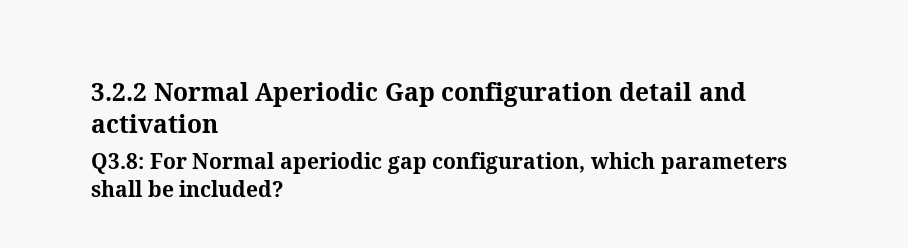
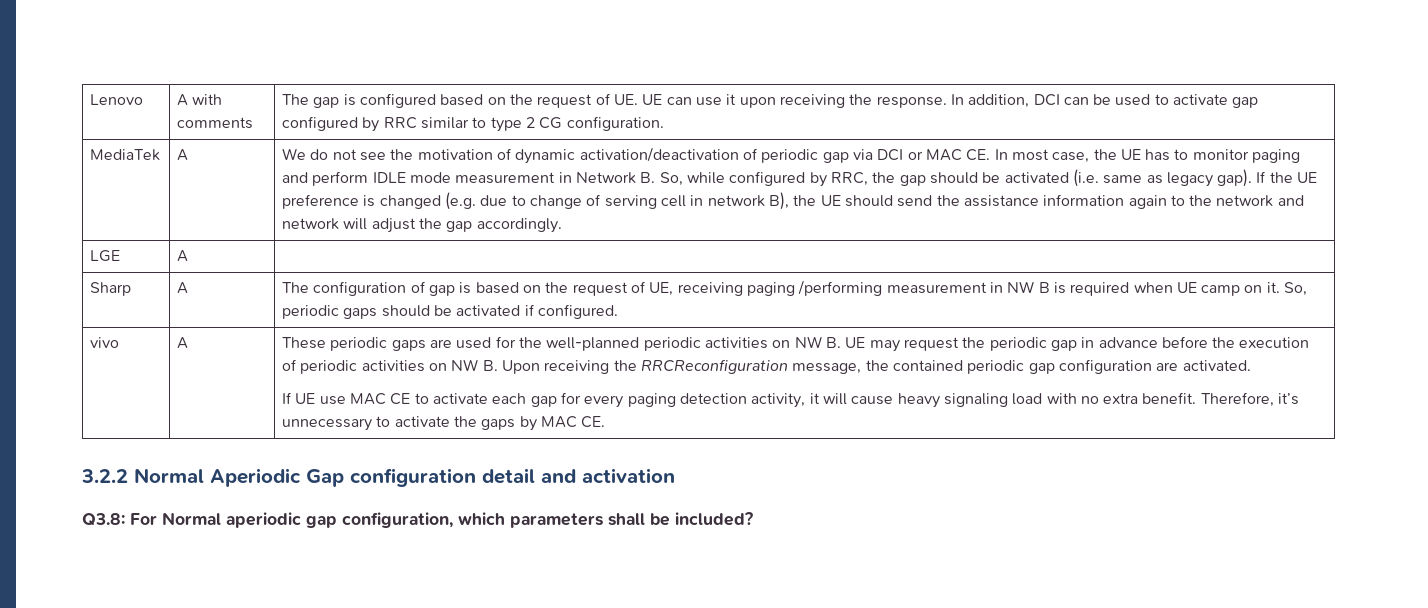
(91, 92) none -> [90,94,144,105] [177,94,223,106] [177,117,254,129] [282,93,1259,108] [282,116,664,132] [90,149,161,161] [177,149,189,161] [282,147,1301,164] [282,169,1318,187] [282,192,1304,210] [282,218,562,233] [90,250,121,262] [177,250,189,262] [90,282,132,296] [177,282,189,294] [282,280,1308,296] [282,304,619,319] [90,337,120,348] [177,337,189,349] [282,336,1310,352] [282,359,1251,374] [282,392,1300,408] [282,416,606,431] Lenovo | A with comments | The gap is configured based on the request of UE. UE can use it upon receiving the response. In addition, DCI can be used to activate gap configured by RRC similar to type 2 CG configuration. // MediaTek | A | We do not see the motivation of dynamic activation/deactivation of periodic gap via DCI or MAC CE. In most case, the UE has to monitor paging and perform IDLE mode measurement in Network B. So, while configured by RRC, the gap should be activated (i.e. same as legacy gap). If the UE preference is changed (e.g. due to change of serving cell in network B), the UE should send the assistance information again to the network and network will adjust the gap accordingly. // LGE | A | // Sharp | A | The configuration of gap is based on the request of UE, receiving paging /performing measurement in NW B is required when UE camp on it. So, periodic gaps should be activated if configured. // vivo | A | These periodic gaps are used for the well-planned periodic activities on NW B. UE may request the periodic gap in advance before the execution of periodic activities on NW B. Upon receiving the RRCReconfiguration message, the contained periodic gap configuration are activated. // If UE use MAC CE to activate each gap for every paging detection activity, it will cause heavy signaling load with no extra benefit. Therefore, it’s unnecessary to activate the gaps by MAC CE. //

